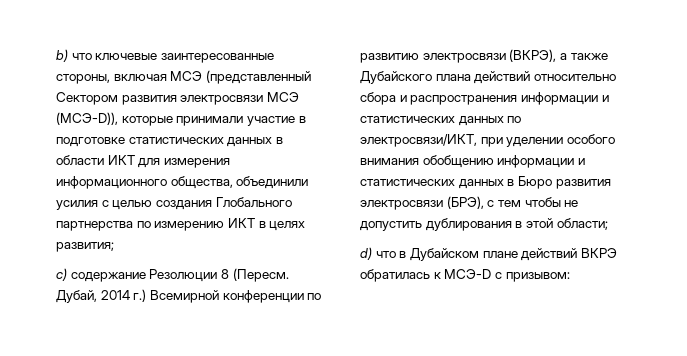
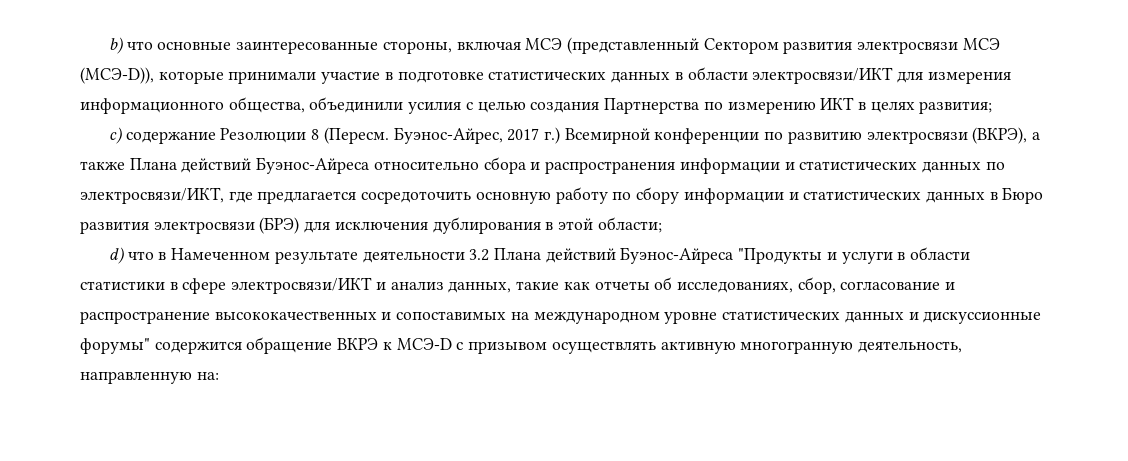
[95,53,158,60] ключевые -> [157,42,232,50] основные
[107,155,135,165] ИКТ -> [752,67,894,84] электросвязи/ИКТ
[215,197,292,207] [56,221,133,231] Глобального партнерства -> [604,98,700,114] Партнерства
[56,290,130,303] Дубай, 2014 -> [393,127,540,144] Буэнос-Айрес, 2017
[360,71,531,84] Дубайского плана действий -> [129,157,370,174] Плана действий Буэнос-Айреса
[480,134,615,147] [360,155,494,168] при уделении особого внимания обобщению -> [228,187,680,204] где предлагается сосредоточить основную работу по сбору
[446,196,579,209] [360,221,422,231] (БРЭ), с тем чтобы не допустить -> [259,217,428,234] (БРЭ) для исключения
[409,248,617,261] [360,269,570,282] Дубайском плане действий ВКРЭ обратилась к МСЭ-D с призывом: -> [171,247,971,264] [80,277,956,294] [80,311,1042,324] [80,337,962,354] [80,371,219,384] Намеченном результате деятельности 3.2 Плана действий Буэнос-Айреса "Продукты и услуги в области статистики в сфере электросвязи/ИКТ и анализ данных, такие как отчеты об исследованиях, сбор, согласование и распространение высококачественных и сопоставимых на международном уровне статистических данных и дискуссионные форумы" содержится обращение ВКРЭ к МСЭ-D с призывом осуществлять активную многогранную деятельность, направленную на:

